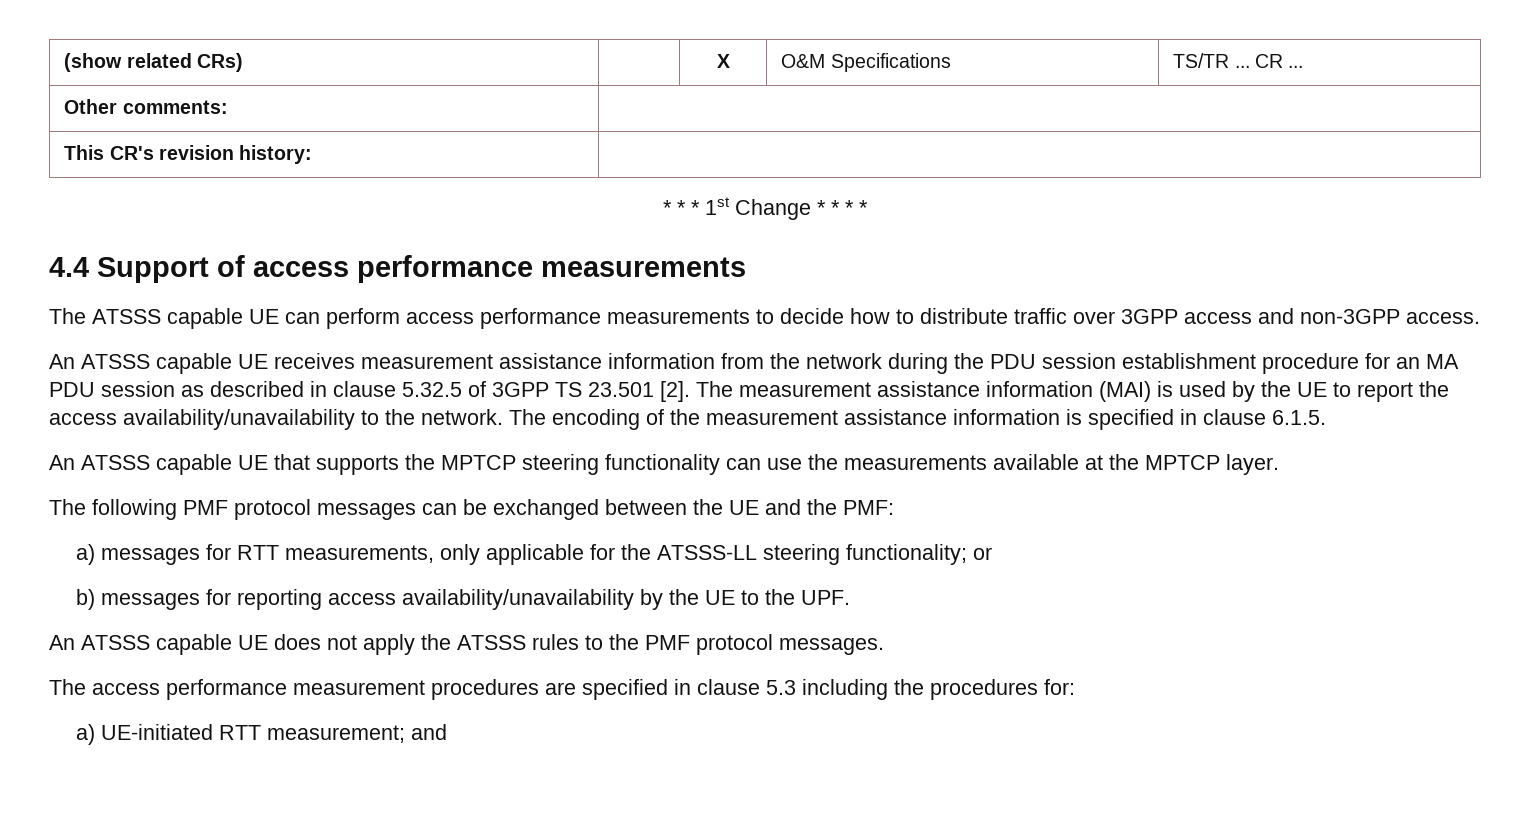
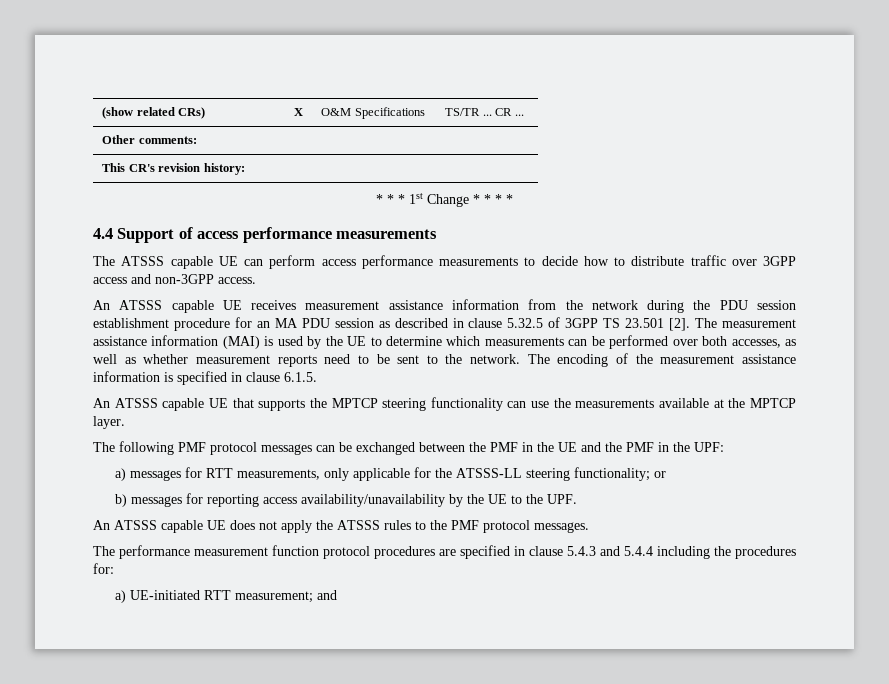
[1357,381,1449,402] [49,409,355,430] report the access availability/unavailability -> [386,335,797,349] [93,354,420,367] determine which measurements can be performed over both accesses, as well as whether measurement reports need to be sent
[729,499,894,515] UE and the PMF: -> [490,442,724,452] PMF in the UE and the PMF in the UPF:
[92,683,160,695] access -> (115, 551) none
(425, 687) none -> [272,545,370,559] function protocol
[766,680,796,695] 5.3 -> [567,546,653,556] 5.4.3 and 5.4.4

